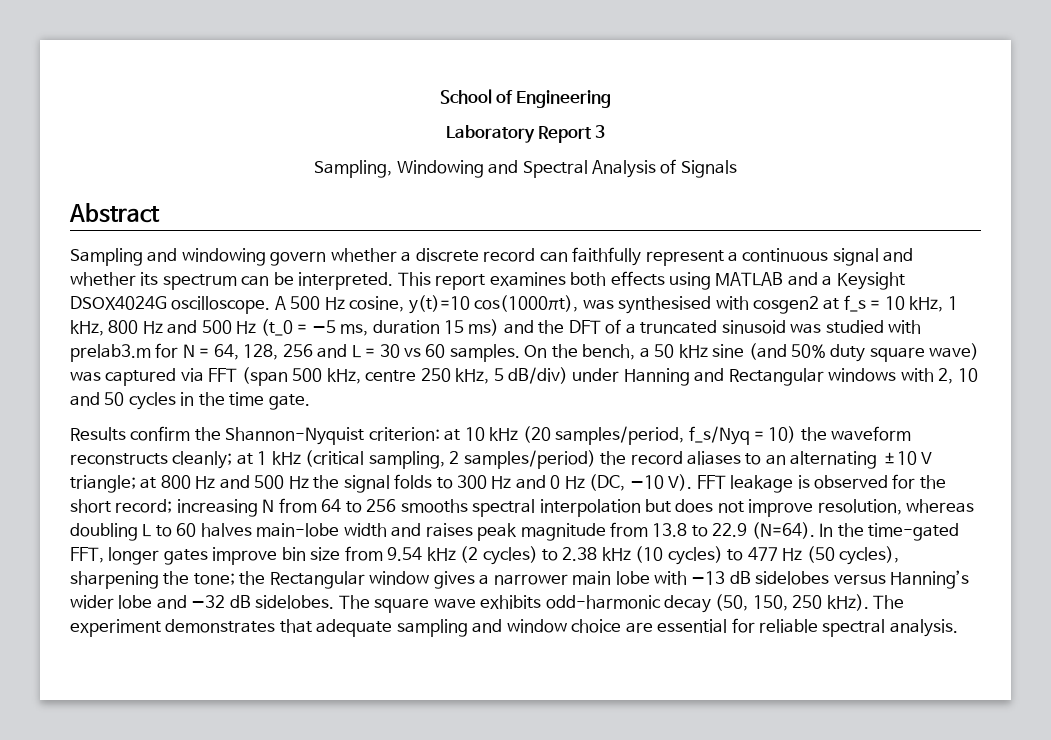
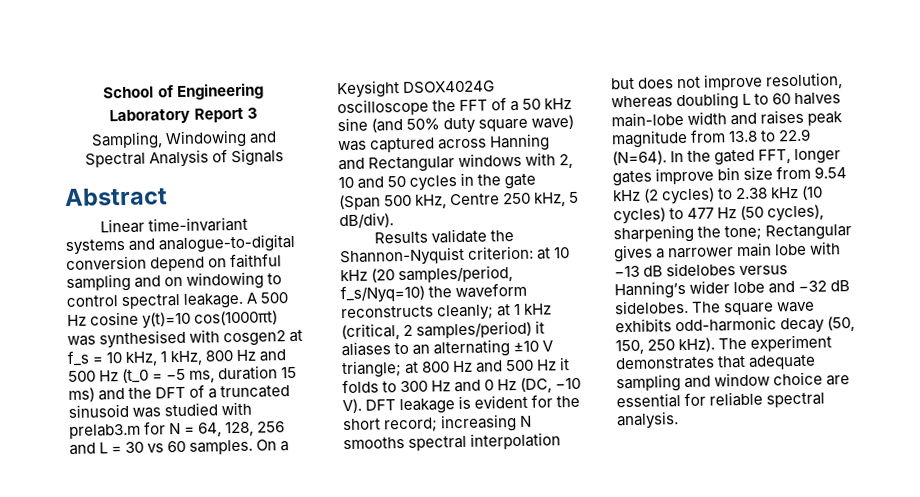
[70,247,914,266] [70,271,905,290] [70,295,579,314] Sampling and windowing govern whether a discrete record can faithfully represent a continuous signal and whether its spectrum can be interpreted. This report examines both effects using MATLAB and a Keysight DSOX4024G oscilloscope. A 500 Hz cosine, y(t)=10 cos(1000πt), -> [99,216,248,234] [65,233,297,256] [66,253,283,272] [66,271,283,293] [66,292,289,310] [67,310,279,329] Linear time-invariant systems and analogue-to-digital conversion depend on faithful sampling and on windowing to control spectral leakage. A 500 Hz cosine y(t)=10 cos(1000πt)
[551,344,636,360] the bench, -> [280,441,290,452] [337,80,496,99] [337,97,508,117] a Keysight DSOX4024G oscilloscope the FFT of
[180,367,620,386] via FFT (span 500 kHz, centre 250 kHz, 5 dB/div) under -> [438,138,488,150] across
[229,392,310,410] time gate. -> [504,173,537,190] [339,191,580,211] [339,212,394,229] gate (Span 500 kHz, Centre 250 kHz, 5 dB/div).
[130,426,191,441] confirm -> [430,228,487,244] validate
[688,426,797,445] f_s/Nyq = 10) -> [340,284,425,304] f_s/Nyq=10)
[305,450,683,469] (critical sampling, 2 samples/period) the record -> [341,320,546,341] (critical, 2 samples/period) it
[313,475,390,493] the signal -> [559,357,571,371] it
[696,475,726,489] FFT -> [365,399,397,411] DFT
[813,475,888,489] observed -> [474,394,529,409] evident
[278,498,397,513] from 64 to 256 -> (533, 421) none
[868,523,960,541] time-gated -> [714,149,756,166] gated
[239,571,430,589] the Rectangular window -> [765,224,853,241] Rectangular

